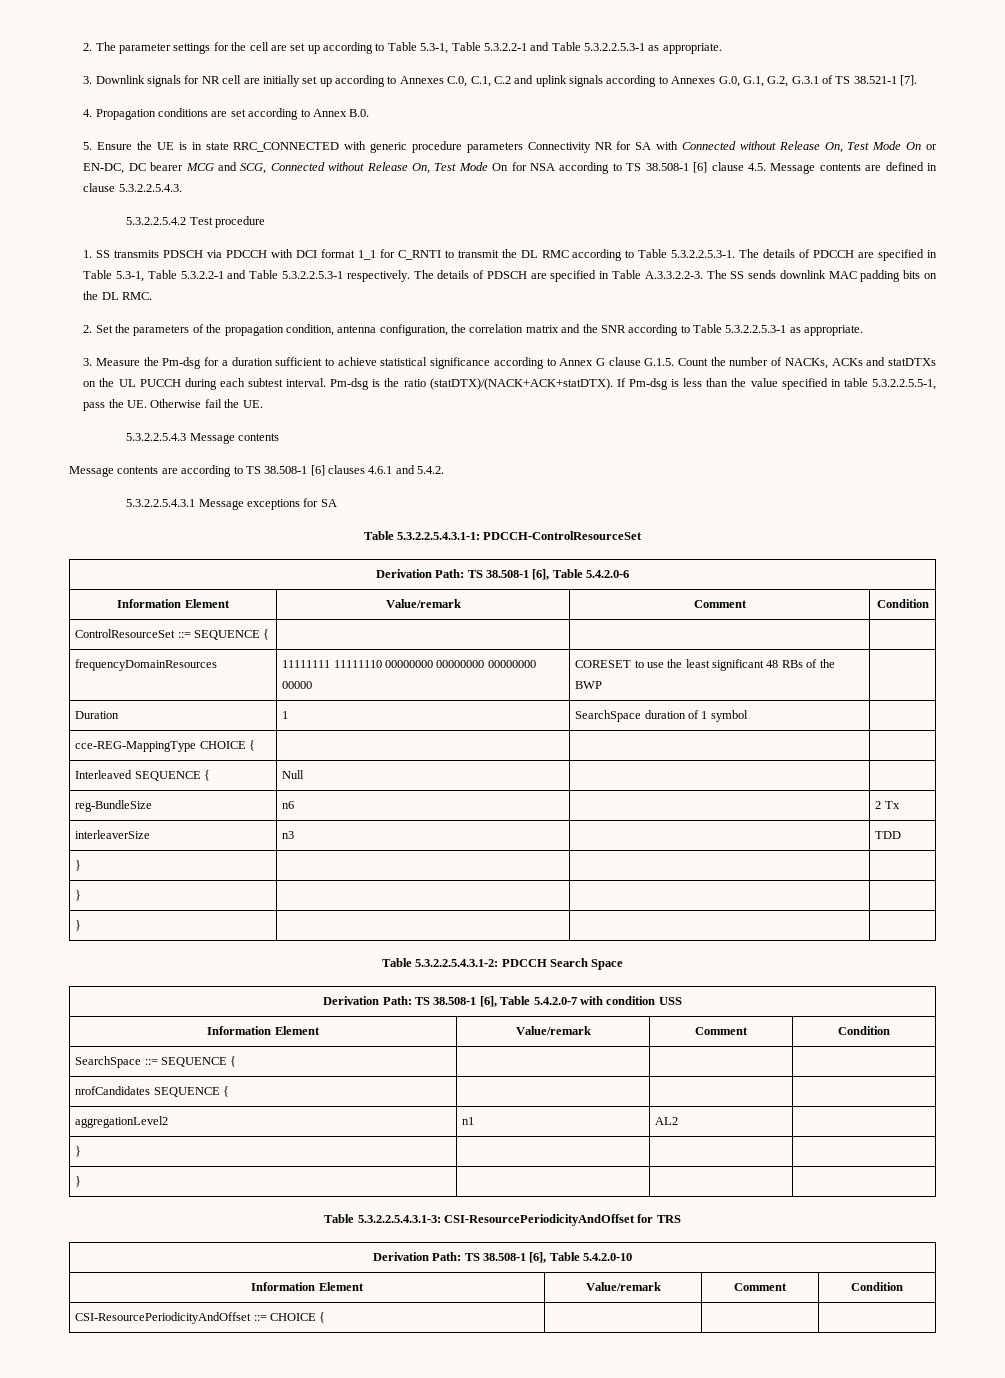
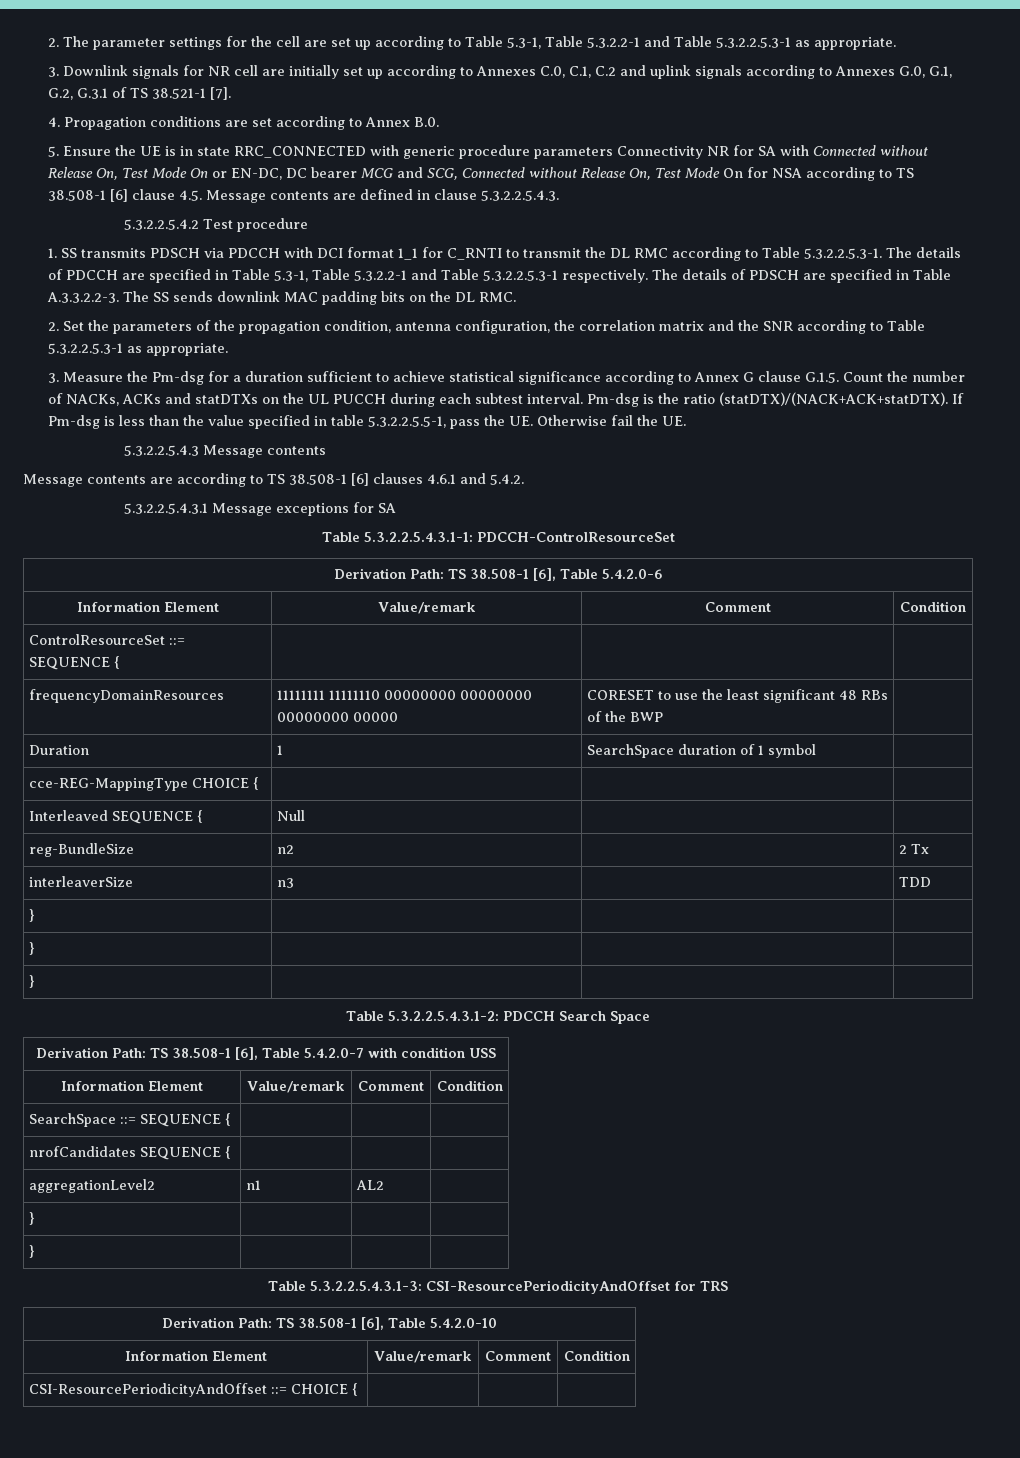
[282,801,295,809] n6 -> [276,845,294,854] n2

